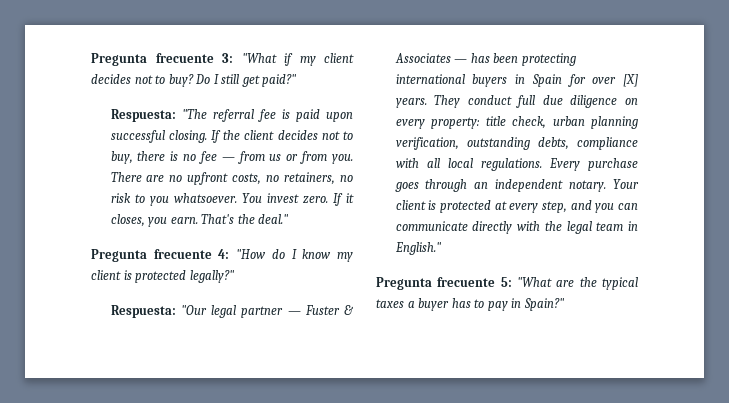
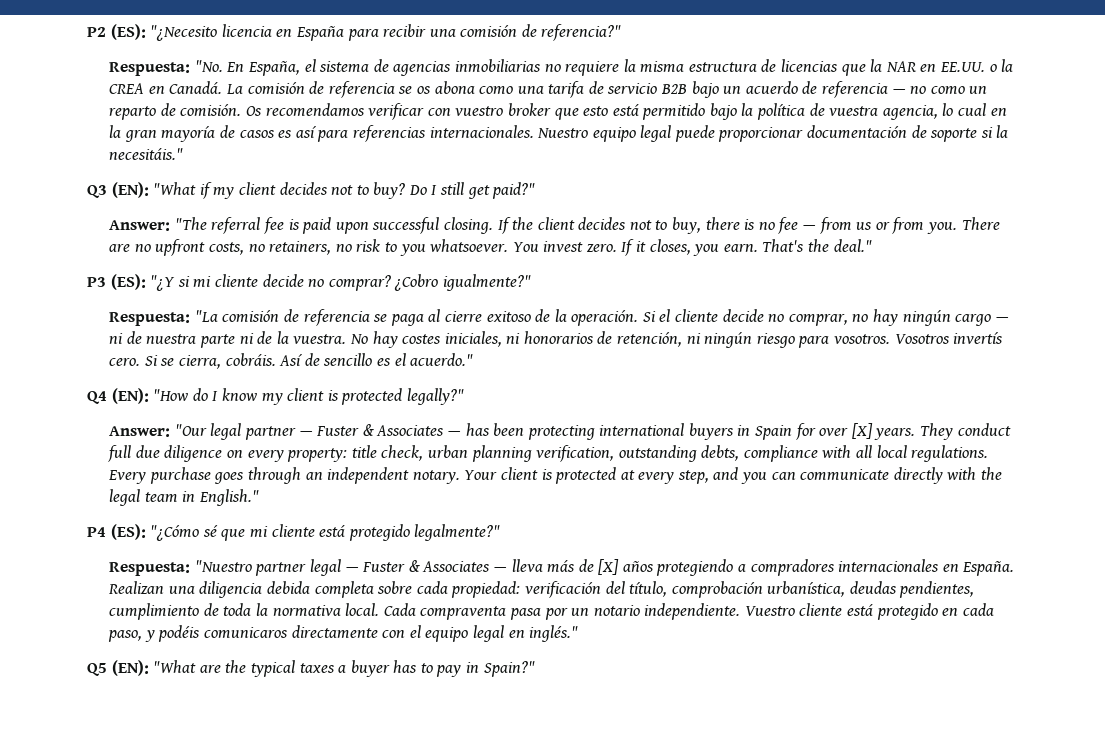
[91,53,233,66] Pregunta frecuente 3: -> [87,24,622,41] [109,59,1014,76] [109,81,988,98] [109,103,1007,120] [109,125,1009,142] [109,148,184,160] [87,182,149,198] P2 (ES): "¿Necesito licencia en España para recibir una comisión de referencia?" // Respuesta: "No. En España, el sistema de agencias inmobiliarias no requiere la misma estructura de licencias que la NAR en EE.UU. o la CREA en Canadá. La comisión de referencia se os abona como una tarifa de servicio B2B bajo un acuerdo de referencia — no como un reparto de comisión. Os recomendamos verificar con vuestro broker que esto está permitido bajo la política de vuestra agencia, lo cual en la gran mayoría de casos es así para referencias internacionales. Nuestro equipo legal puede proporcionar documentación de soporte si la necesitáis." // Q3 (EN):
[110,109,176,122] Respuesta: -> [109,220,171,231] Answer:
[91,249,230,262] Pregunta frecuente 4: -> [87,274,531,291] [109,309,1009,326] [109,331,1004,348] [109,353,474,369] [87,388,149,404] P3 (ES): "¿Y si mi cliente decide no comprar? ¿Cobro igualmente?" // Respuesta: "La comisión de referencia se paga al cierre exitoso de la operación. Si el cliente decide no comprar, no hay ningún cargo — ni de nuestra parte ni de la vuestra. No hay costes iniciales, ni honorarios de retención, ni ningún riesgo para vosotros. Vosotros invertís cero. Si se cierra, cobráis. Así de sencillo es el acuerdo." // Q4 (EN):
[110,305,176,318] Respuesta: -> [109,426,171,437] Answer:
[376,277,512,290] Pregunta frecuente 5: -> [87,524,501,541] [109,559,1015,576] [108,581,975,598] [109,603,994,620] [108,625,579,642] [87,660,149,676] P4 (ES): "¿Cómo sé que mi cliente está protegido legalmente?" // Respuesta: "Nuestro partner legal — Fuster & Associates — lleva más de [X] años protegiendo a compradores internacionales en España. Realizan una diligencia debida completa sobre cada propiedad: verificación del título, comprobación urbanística, deudas pendientes, cumplimiento de toda la normativa local. Cada compraventa pasa por un notario independiente. Vuestro cliente está protegido en cada paso, y podéis comunicaros directamente con el equipo legal en inglés." // Q5 (EN):

